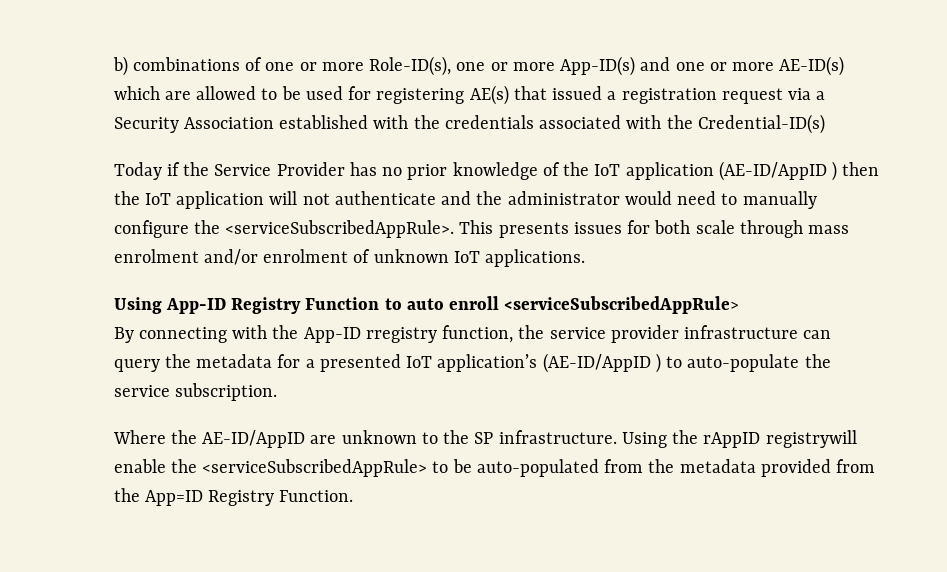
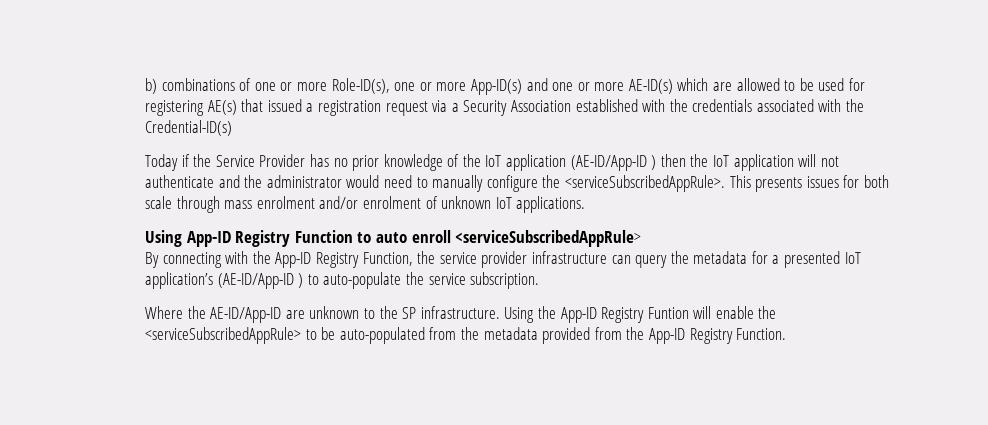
[718,161,827,181] (AE-ID/AppID -> [570,155,647,171] (AE-ID/App-ID
[365,325,514,343] rregistry function, -> [315,252,413,268] Registry Function,
[542,353,651,373] (AE-ID/AppID -> [217,273,294,289] (AE-ID/App-ID
[202,430,306,448] AE-ID/AppID -> [210,307,282,323] AE-ID/App-ID
[703,430,857,448] rAppID registrywill -> [560,306,712,323] App-ID Registry Funtion will
[144,490,203,506] App=ID -> [648,328,685,344] App-ID

